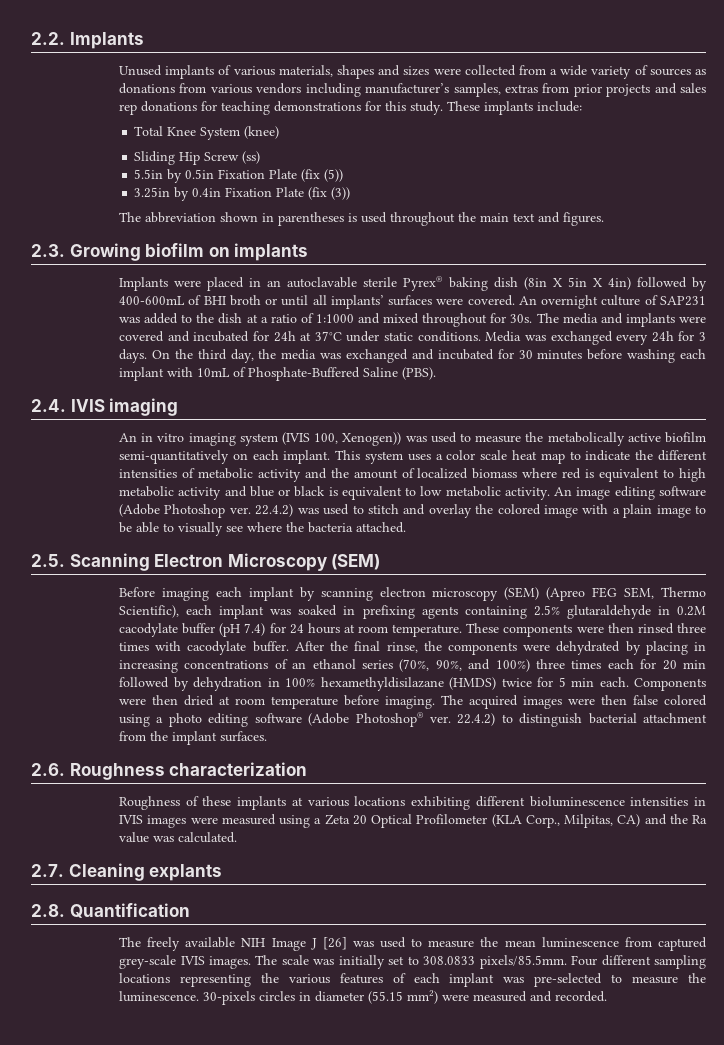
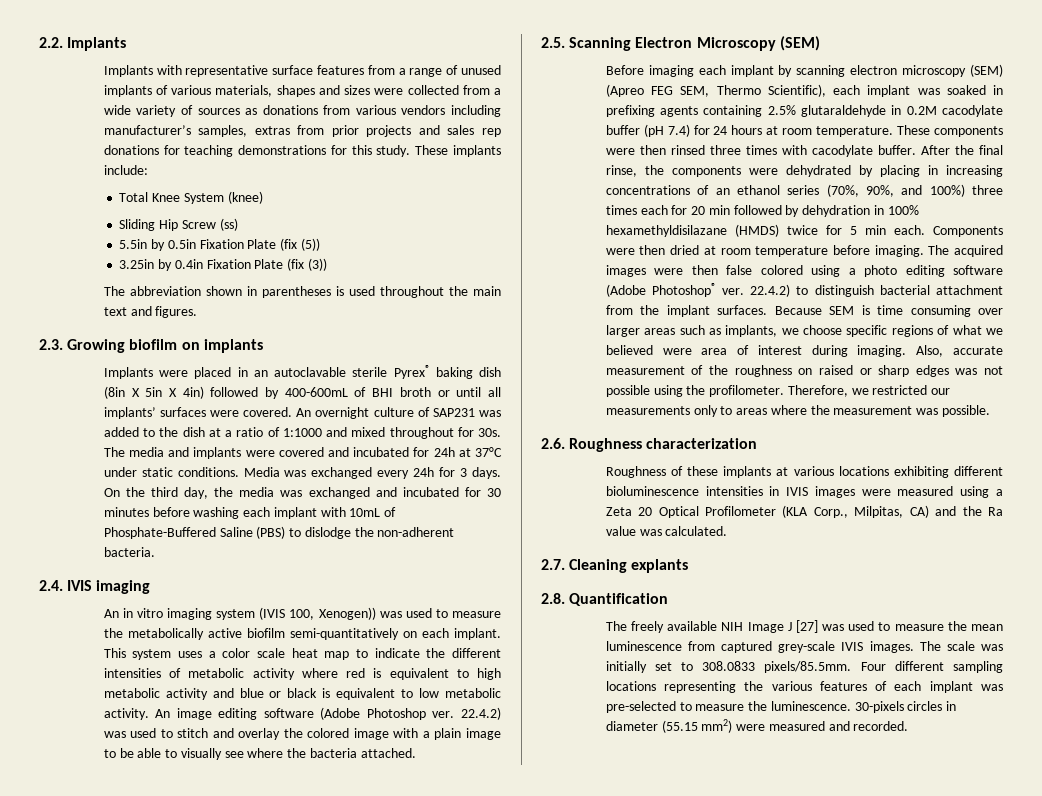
[119,65,163,76] Unused -> [103,65,501,77] Implants with representative surface features from a range of unused
[402,367,437,380] (PBS). -> [256,526,455,539] [103,547,155,557] (PBS) to dislodge the non-adherent bacteria.
[304,468,518,479] and the amount of localized biomass -> (295, 674) none
(268, 736) none -> [774,305,1003,317] [605,325,1003,337] [605,345,1004,357] [605,365,1003,377] [605,385,951,397] [605,405,991,417] Because SEM is time consuming over larger areas such as implants, we choose specific regions of what we believed were area of interest during imaging. Also, accurate measurement of the roughness on raised or sharp edges was not possible using the profilometer. Therefore, we restricted our measurements only to areas where the measurement was possible.
[322,937,347,950] [26] -> [795,620,818,633] [27]

